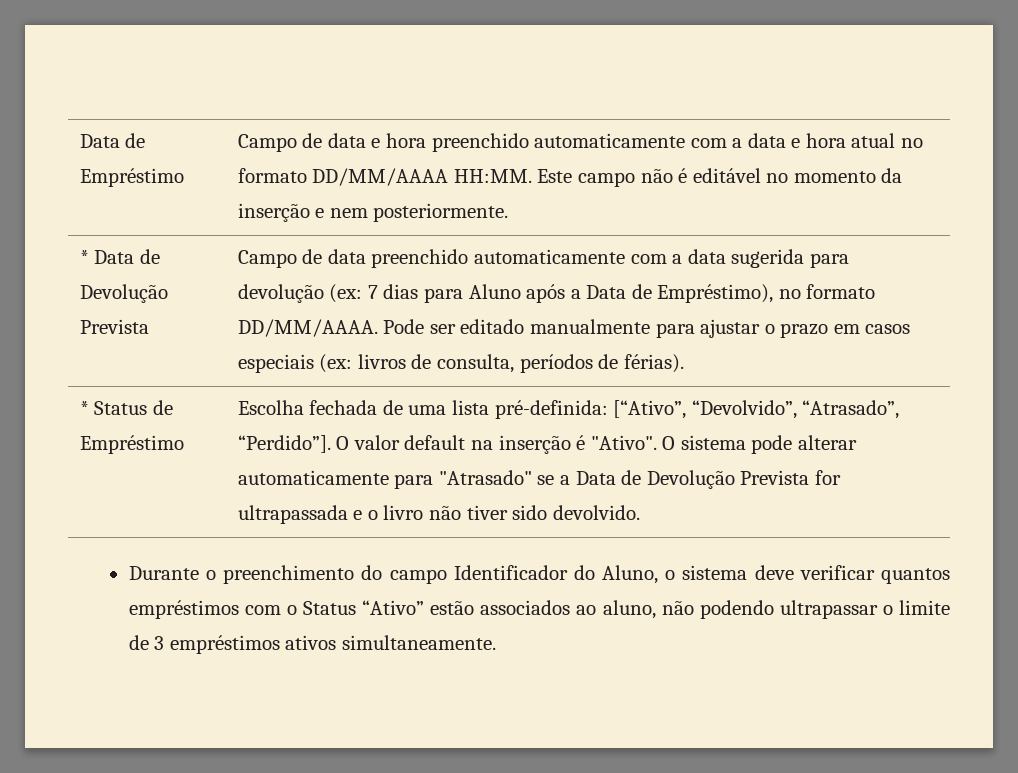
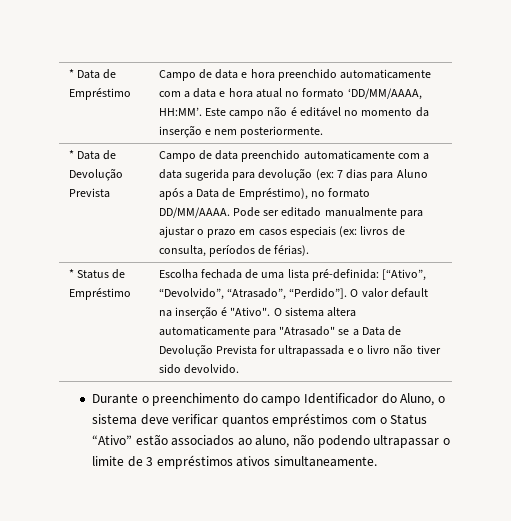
(79, 141) none -> [68,69,74,78] *
[312,168,532,186] DD/MM/AAAA HH:MM. -> [347,88,422,100] [158,107,202,116] ‘DD/MM/AAAA, HH:MM’.
[751,435,857,454] pode alterar -> [327,307,357,317] altera

